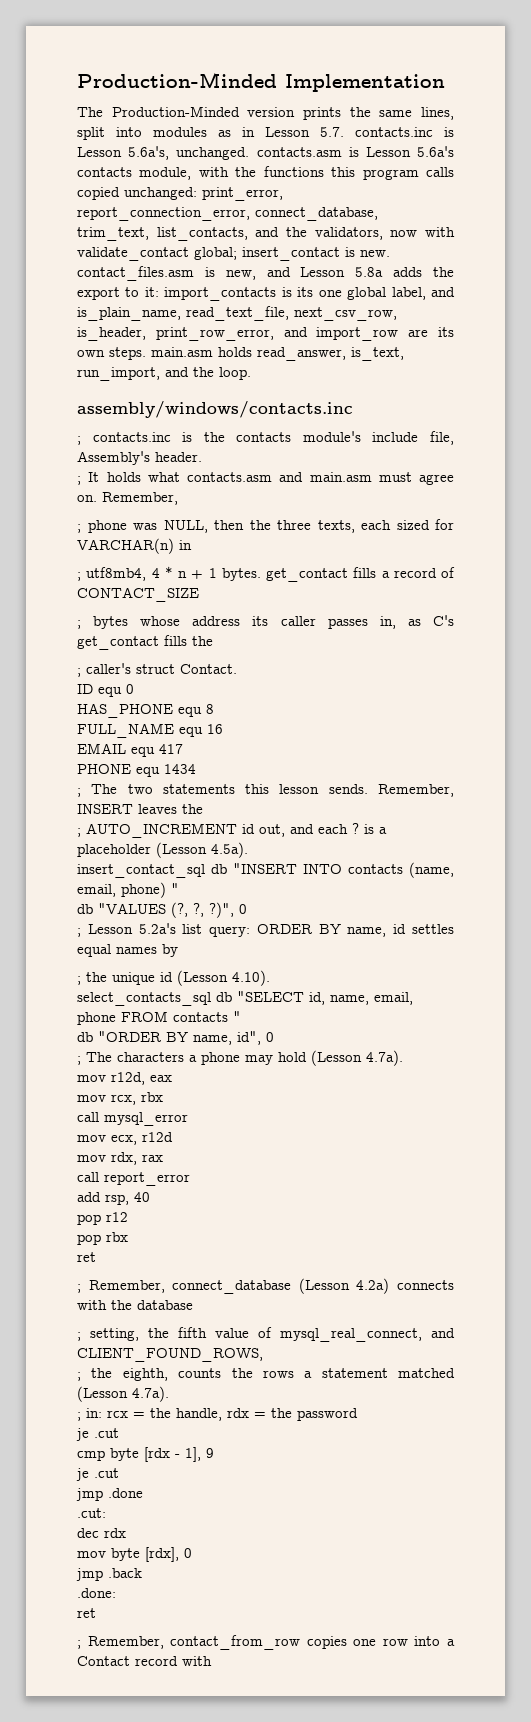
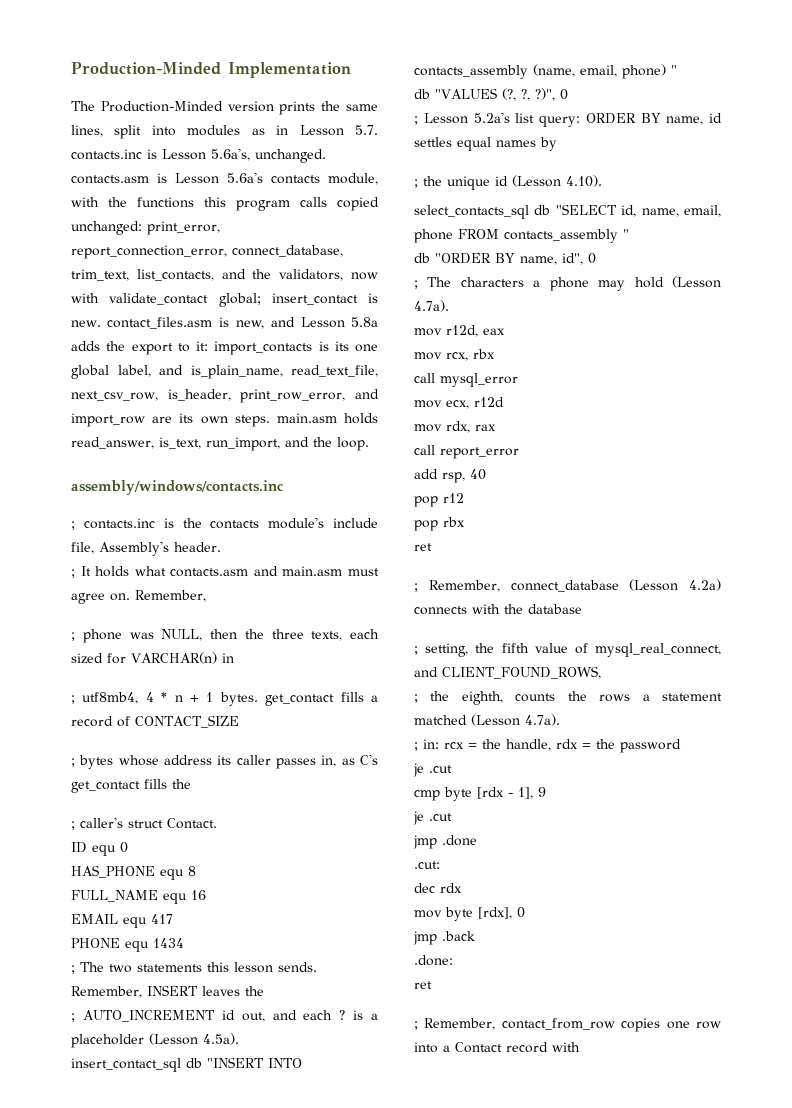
[348,864,403,874] contacts -> [414,65,528,79] contacts_assembly
[173,1012,228,1022] contacts -> [504,229,618,243] contacts_assembly

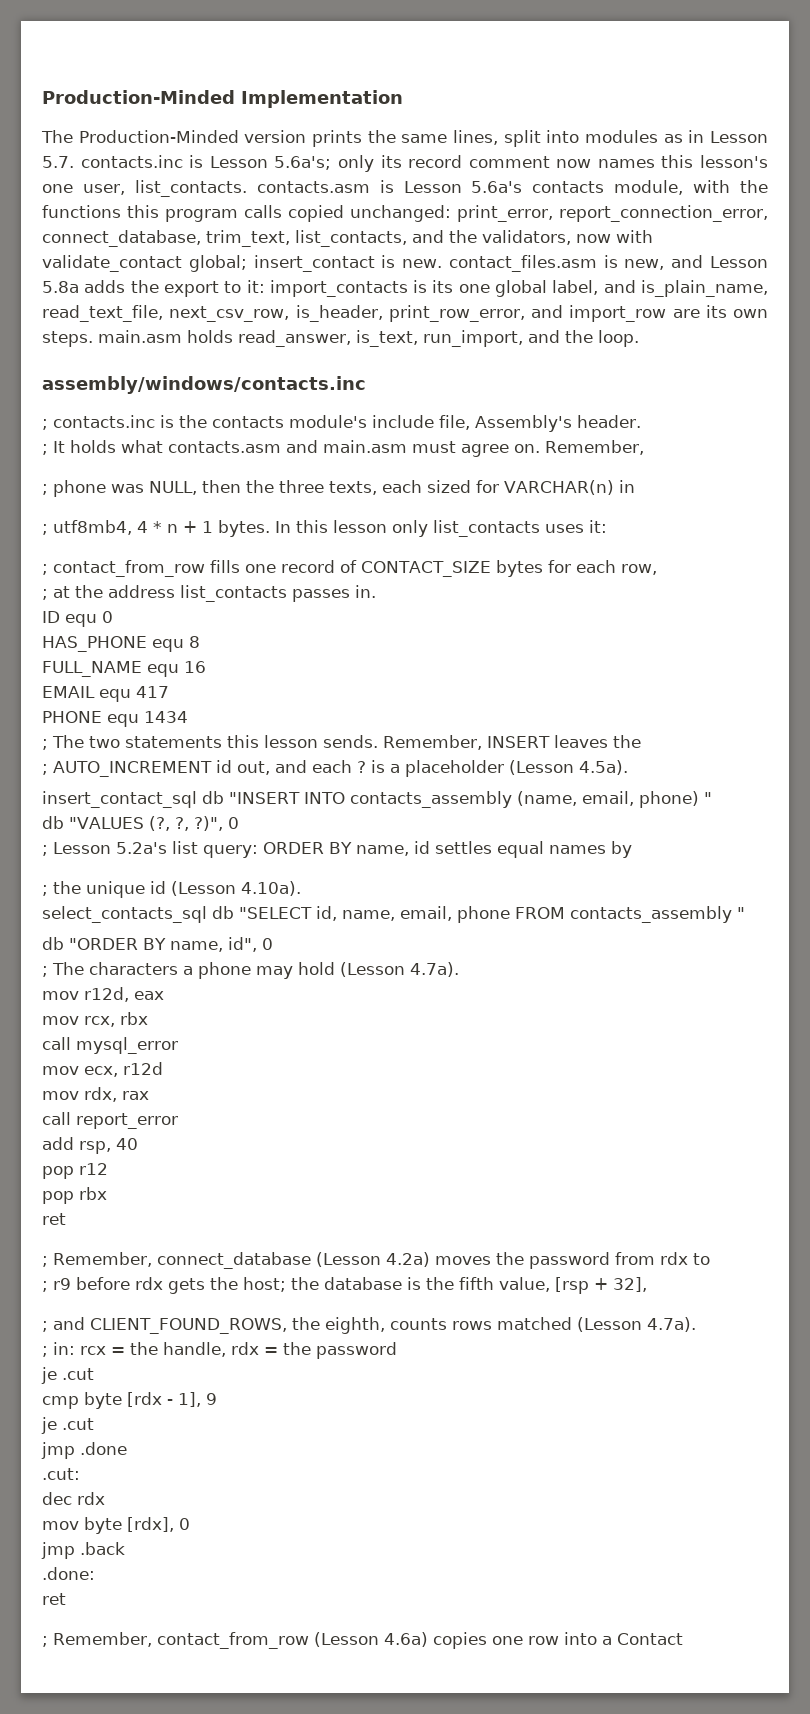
[211,148,326,163] 5.6a's, unchanged. -> [274,155,769,172] [42,180,247,197] 5.6a's; only its record comment now names this lesson's one user, list_contacts.
[265,692,378,706] [71,715,239,728] [71,754,378,769] [71,779,191,793] [71,817,217,830] get_contact fills a record of CONTACT_SIZE // ; bytes whose address its caller passes in, as C's get_contact fills the // ; caller's struct Contact. -> [275,520,607,537] [42,560,657,577] [42,585,376,602] In this lesson only list_contacts uses it: // ; contact_from_row fills one record of CONTACT_SIZE bytes for each row, // ; at the address list_contacts passes in.
[566,175,602,187] 4.10). -> [241,881,301,896] 4.10a).
[414,604,582,615] [414,643,721,657] connects with the database // ; setting, the fifth value of mysql_real_connect, -> [435,1252,710,1269] [42,1277,647,1294] [42,1321,48,1332] moves the password from rdx to // ; r9 before rdx gets the host; the database is the fifth value, [rsp + 32], // ;
[414,694,418,703] // ; -> (287, 1326) none
[567,691,722,702] the rows a statement -> [452,1321,492,1330] rows
(615, 1024) none -> [314,1632,428,1647] (Lesson 4.6a)
[506,1042,580,1053] record with -> (683, 1639) none

